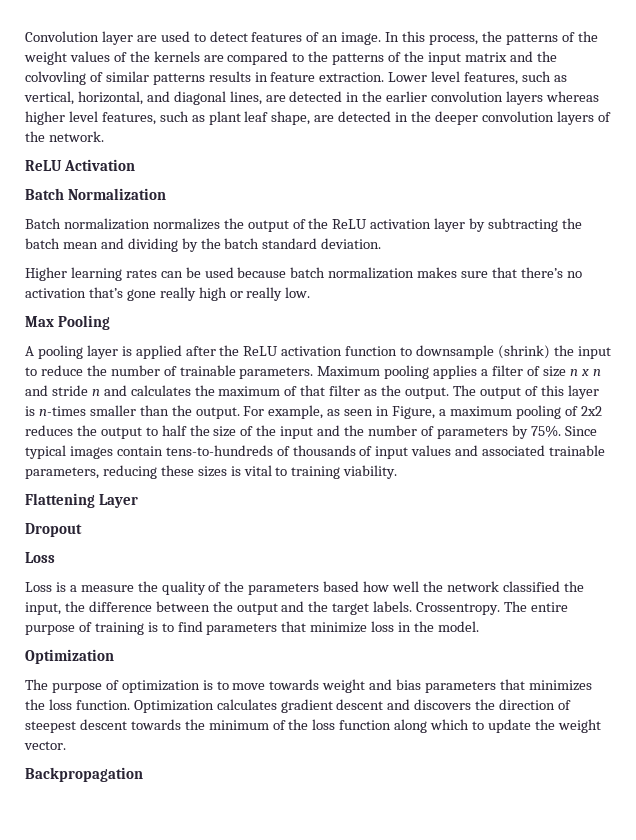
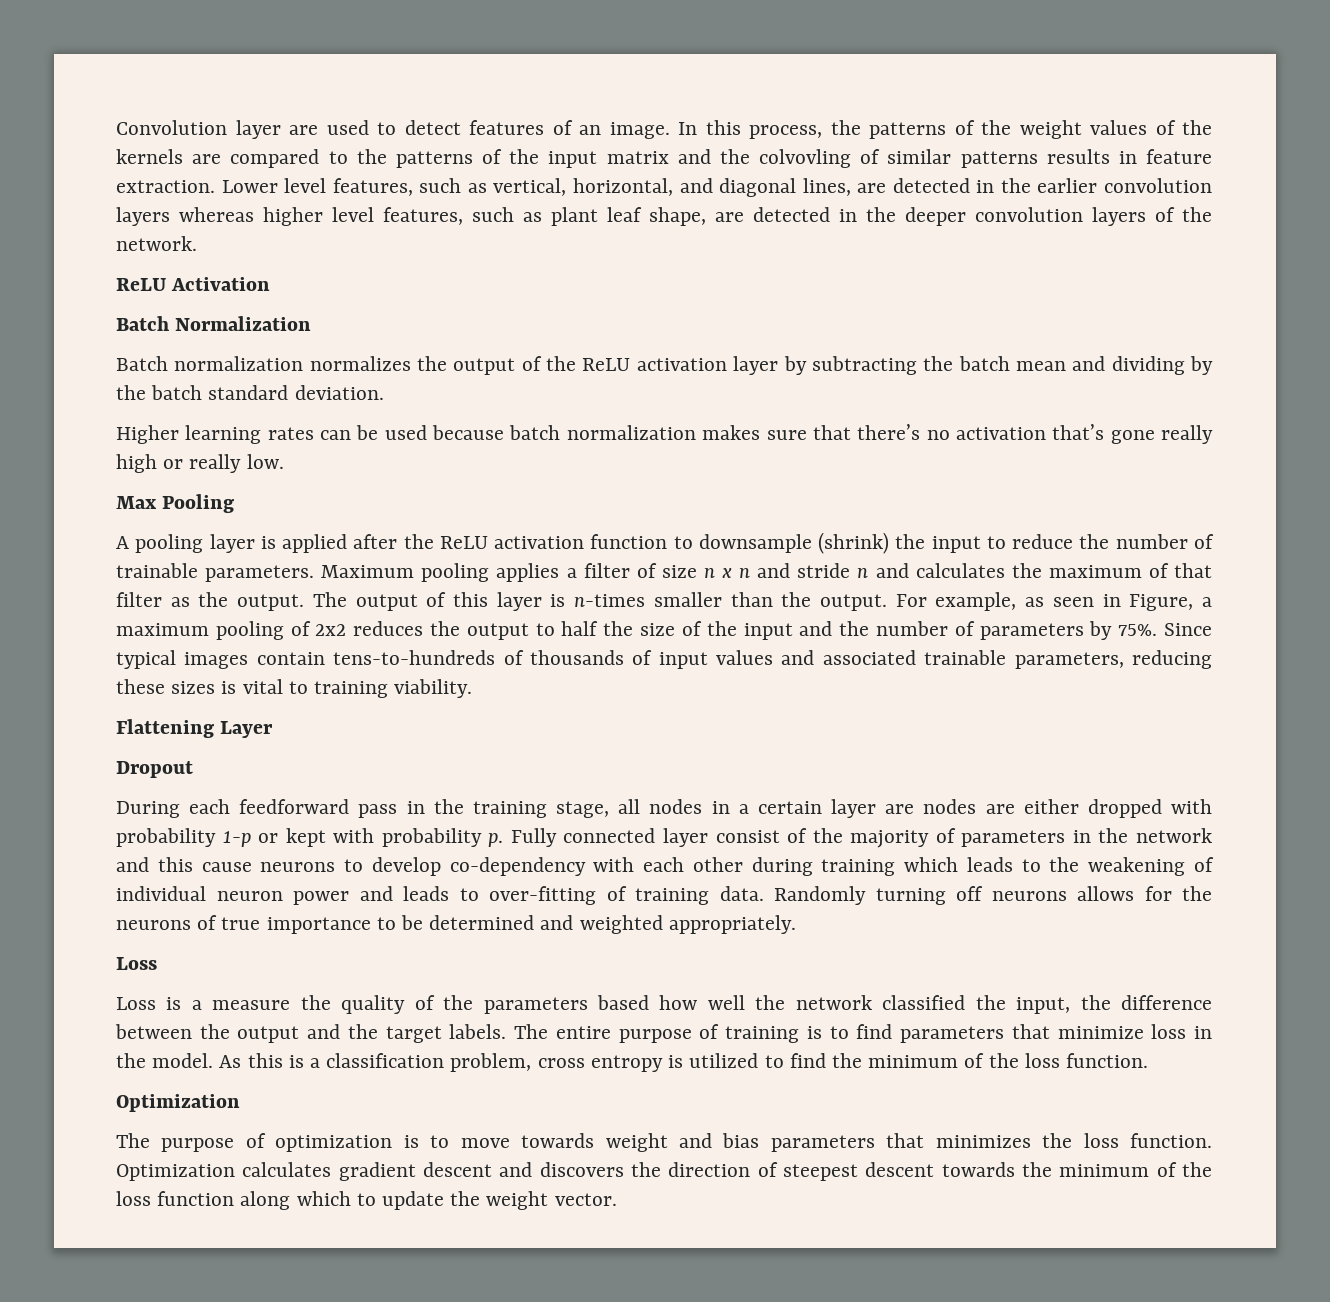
(82, 530) none -> [116,799,1212,818] [116,828,1212,848] [116,857,1214,876] [116,886,1212,905] [116,915,796,934] // During each feedforward pass in the training stage, all nodes in a certain layer are nodes are either dropped with probability 1-p or kept with probability p. Fully connected layer consist of the majority of parameters in the network and this cause neurons to develop co-dependency with each other during training which leads to the weakening of individual neuron power and leads to over-fitting of training data. Randomly turning off neurons allows for the neurons of true importance to be determined and weighted appropriately.
[416,602,501,615] Crossentropy. -> (507, 1031) none
(479, 626) none -> [219,1053,1148,1072] As this is a classification problem, cross entropy is utilized to find the minimum of the loss function.
[25,767,143,782] // Backpropagation -> (617, 1199) none

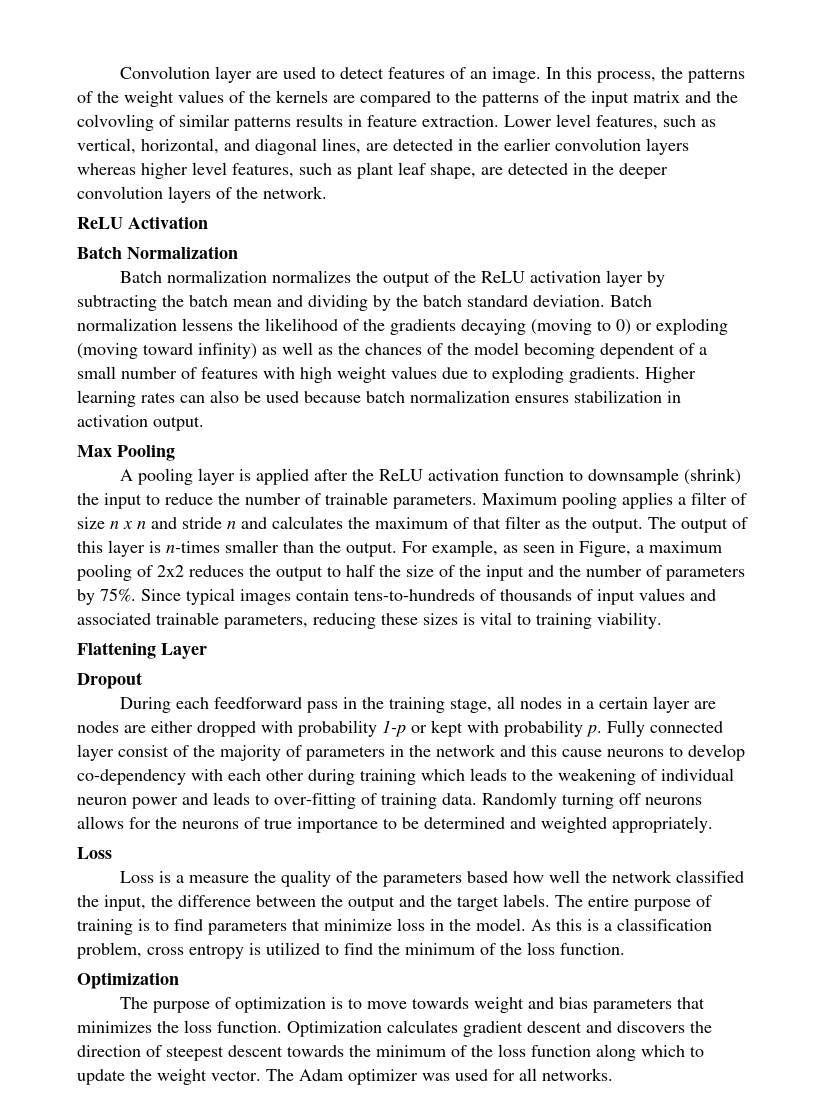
(384, 392) // -> [610,295,652,307] [77,318,728,335] [77,342,707,359] [77,366,640,383] Batch normalization lessens the likelihood of the gradients decaying (moving to 0) or exploding (moving toward infinity) as well as the chances of the model becoming dependent of a small number of features with high weight values due to exploding gradients.
(352, 435) none -> [210,390,239,403] also
[702,424,1214,444] [116,454,284,473] makes sure that there’s no activation that’s gone really high or really low. -> [515,390,681,403] [77,415,204,431] ensures stabilization in activation output.
(617, 1199) none -> [266,1068,613,1085] The Adam optimizer was used for all networks.

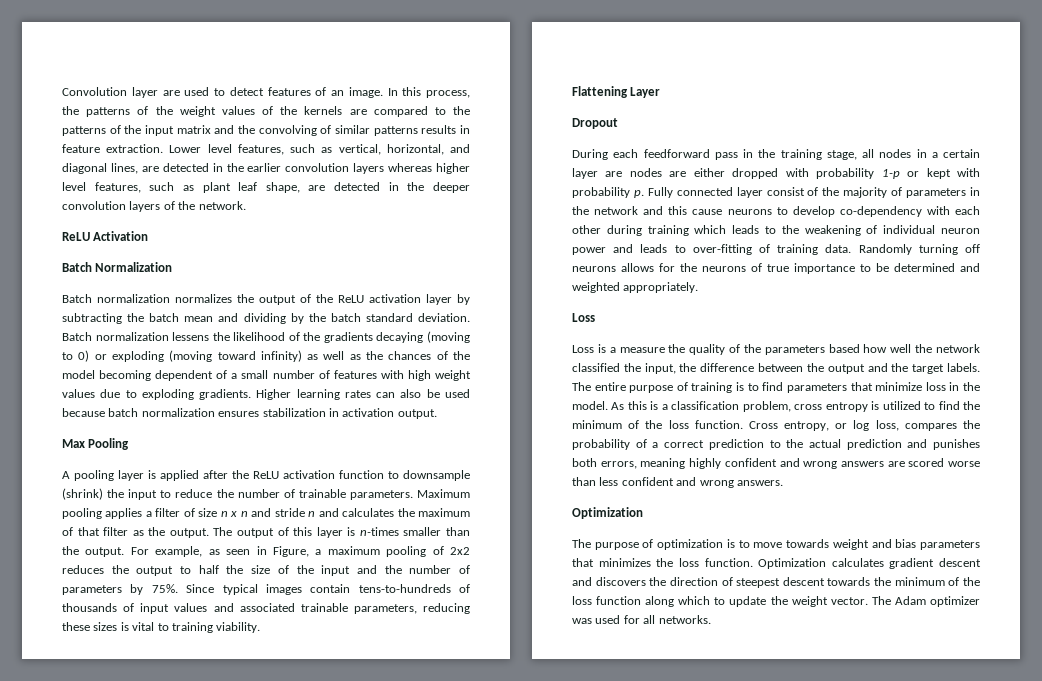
[77,114,154,131] colvovling -> [258,125,317,136] convolving
(625, 949) none -> [748,420,980,431] [572,439,980,450] [572,458,980,469] [572,477,783,488] Cross entropy, or log loss, compares the probability of a correct prediction to the actual prediction and punishes both errors, meaning highly confident and wrong answers are scored worse than less confident and wrong answers.

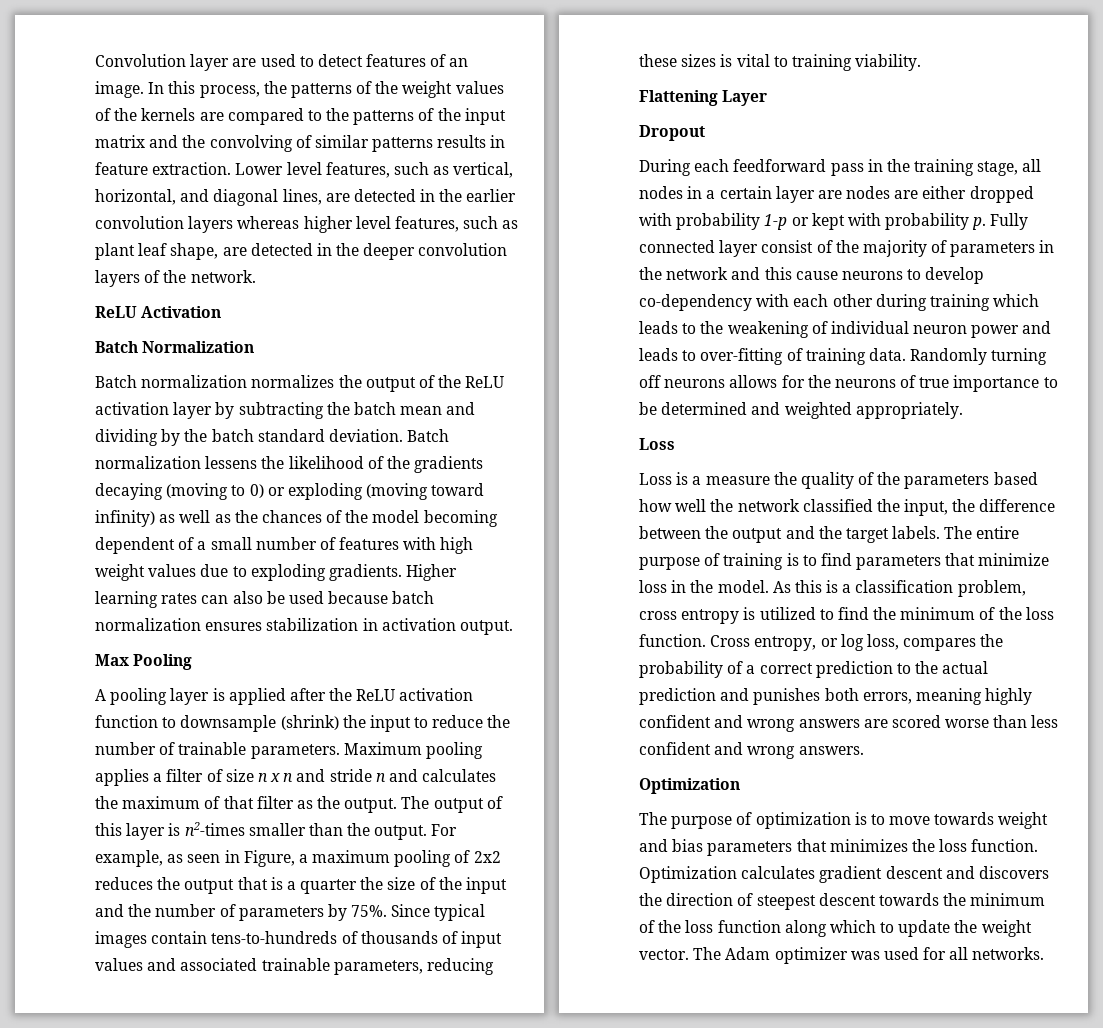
[359,527,399,536] n-times -> [184,822,245,836] n2-times
[180,565,219,574] to half -> [237,877,358,894] that is a quarter

